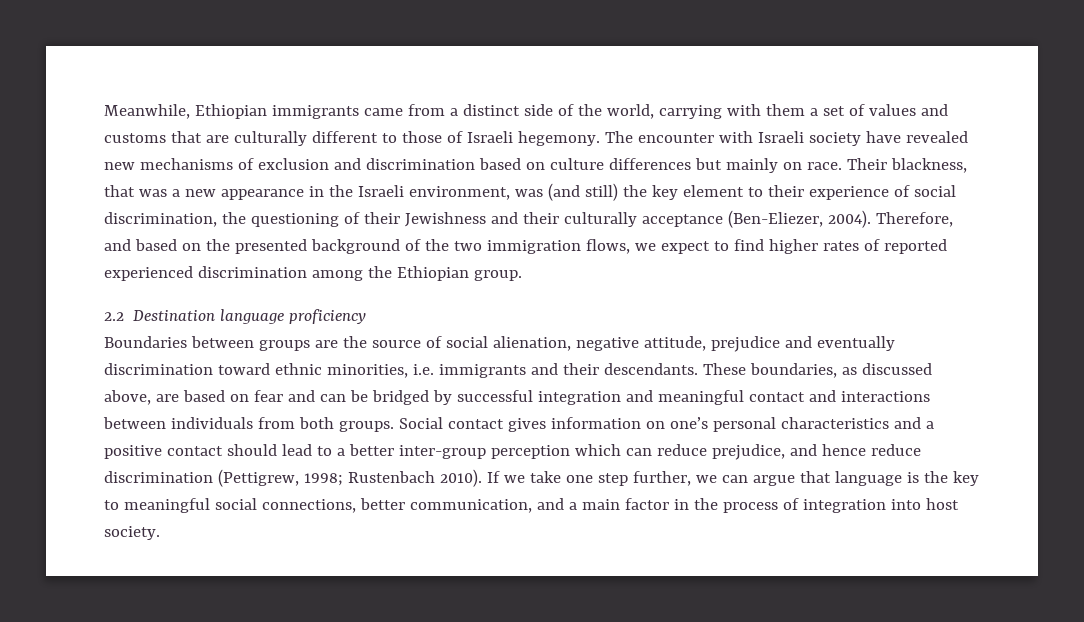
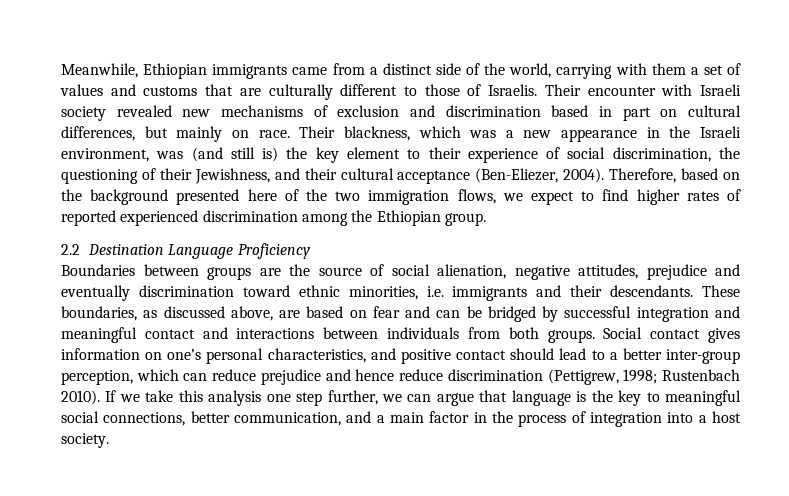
[466,131,633,146] Israeli hegemony. The -> [488,84,581,96] Israelis. Their
[865,131,901,143] have -> (106, 113) none
[525,158,691,170] on culture differences -> [599,105,741,121] [61,126,135,141] in part on cultural differences,
[104,185,135,197] that -> [418,126,461,138] which
[584,183,618,201] still) -> [230,147,279,162] still is)
[404,212,637,227] Jewishness and their culturally -> [194,168,394,184] Jewishness, and their cultural
[104,239,131,251] and -> (677, 175) none
[234,239,400,254] presented background -> [90,189,277,205] background presented here
[220,309,367,324] language proficiency -> [168,243,310,259] Language Proficiency
[643,336,706,351] attitude, -> [578,264,638,279] attitudes,
[780,417,934,429] characteristics and a -> [267,348,396,363] characteristics, and
[490,445,570,459] perception -> [61,370,133,385] perception,
[711,444,785,460] prejudice, -> [260,369,321,385] prejudice
(561, 477) none -> [178,390,262,406] this analysis
(921, 504) none -> [698,415,707,423] a

